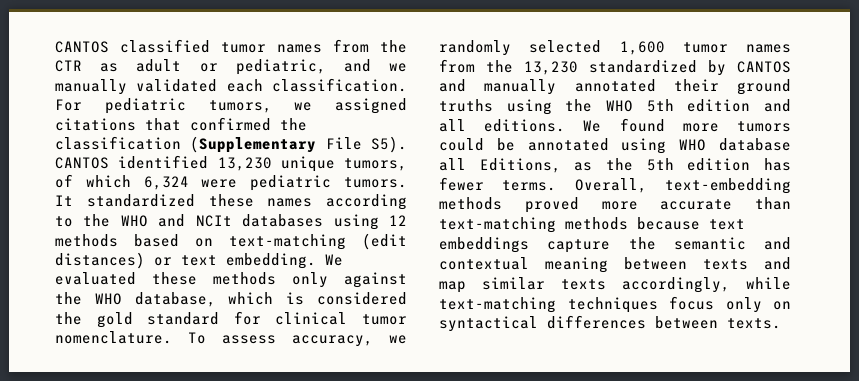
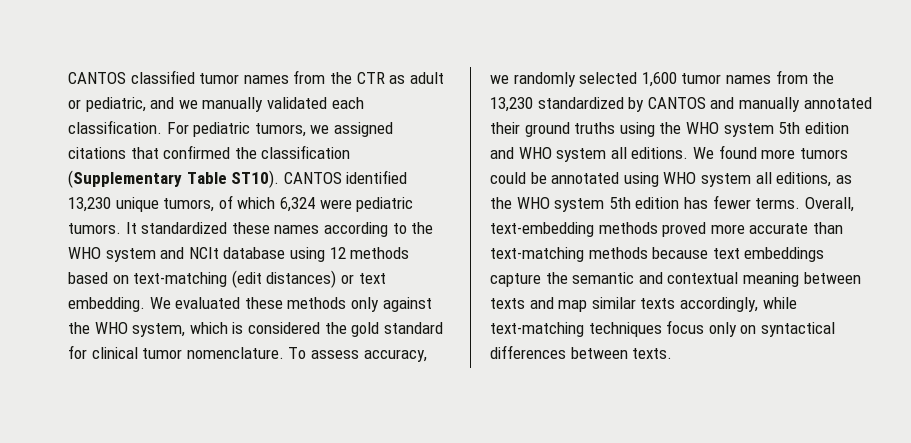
[325,136,407,153] File S5). -> [186,170,280,188] Table ST10).
(148, 221) none -> [105,248,156,262] system
[242,214,324,227] databases -> [223,247,286,259] database
[134,292,216,307] database, -> [132,323,186,337] system,
(633, 106) none -> [723,123,774,137] system
(791, 105) none -> [518,147,607,162] WHO system
[719,138,791,151] [439,158,633,173] database all Editions, as the -> [700,172,852,187] [490,197,605,212] system all editions, as the WHO system

